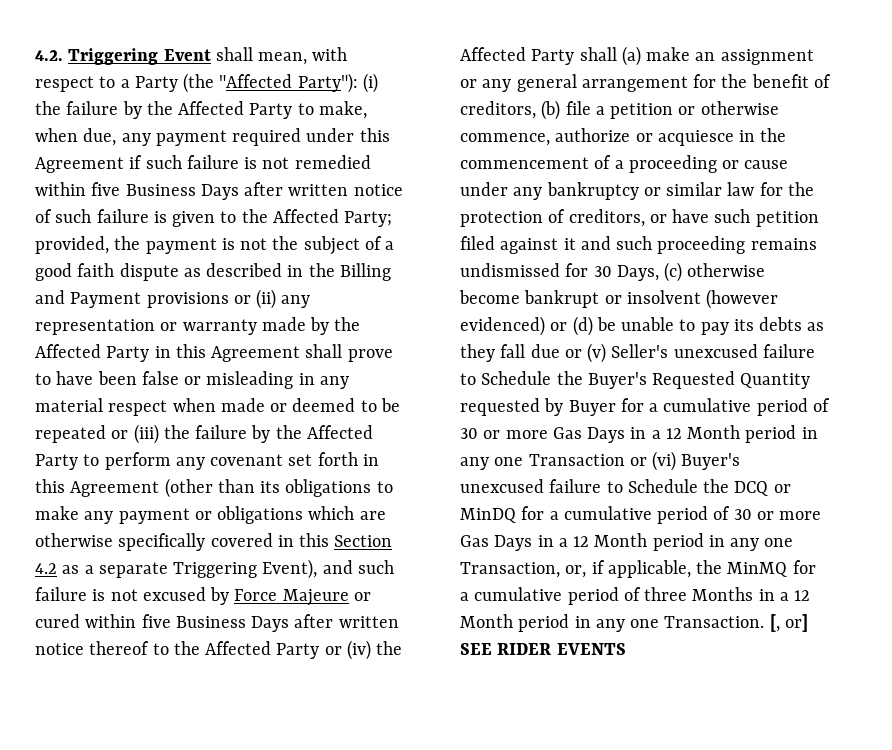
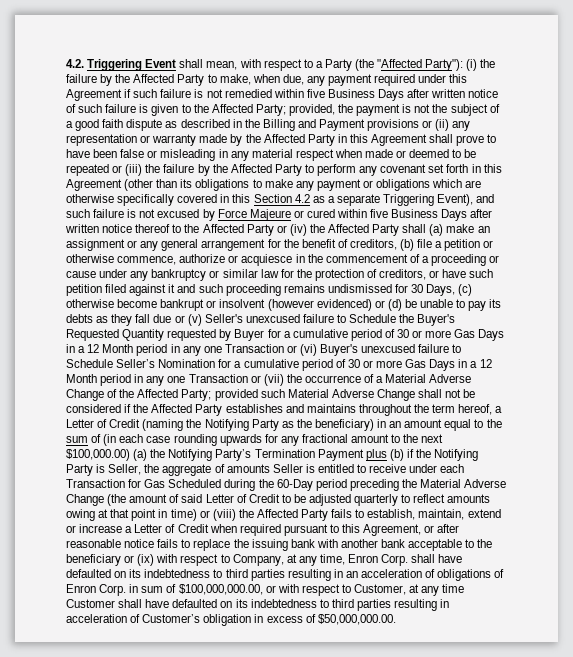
[703,479,791,496] [460,508,516,523] the DCQ or MinDQ -> [116,359,216,368] Seller’s Nomination
[460,560,816,578] [460,587,811,605] [460,614,808,632] [460,643,626,655] Transaction, or, if applicable, the MinMQ for a cumulative period of three Months in a 12 Month period in any one Transaction. [, or] SEE RIDER EVENTS -> [188,374,472,386] [66,389,476,401] [66,404,503,416] [66,419,502,431] [66,434,444,446] [66,449,479,461] [66,464,465,476] [66,479,507,491] [66,494,491,506] [66,509,501,521] [66,524,460,536] [66,539,493,551] [66,554,463,566] [66,569,505,581] [66,584,465,596] [66,599,450,611] [66,614,396,626] Transaction or (vii) the occurrence of a Material Adverse Change of the Affected Party; provided such Material Adverse Change shall not be considered if the Affected Party establishes and maintains throughout the term hereof, a Letter of Credit (naming the Notifying Party as the beneficiary) in an amount equal to the sum of (in each case rounding upwards for any fractional amount to the next $100,000.00) (a) the Notifying Party’s Termination Payment plus (b) if the Notifying Party is Seller, the aggregate of amounts Seller is entitled to receive under each Transaction for Gas Scheduled during the 60-Day period preceding the Material Adverse Change (the amount of said Letter of Credit to be adjusted quarterly to reflect amounts owing at that point in time) or (viii) the Affected Party fails to establish, maintain, extend or increase a Letter of Credit when required pursuant to this Agreement, or after reasonable notice fails to replace the issuing bank with another bank acceptable to the beneficiary or (ix) with respect to Company, at any time, Enron Corp. shall have defaulted on its indebtedness to third parties resulting in an acceleration of obligations of Enron Corp. in sum of $100,000,000.00, or with respect to Customer, at any time Customer shall have defaulted on its indebtedness to third parties resulting in acceleration of Customer’s obligation in excess of $50,000,000.00.

